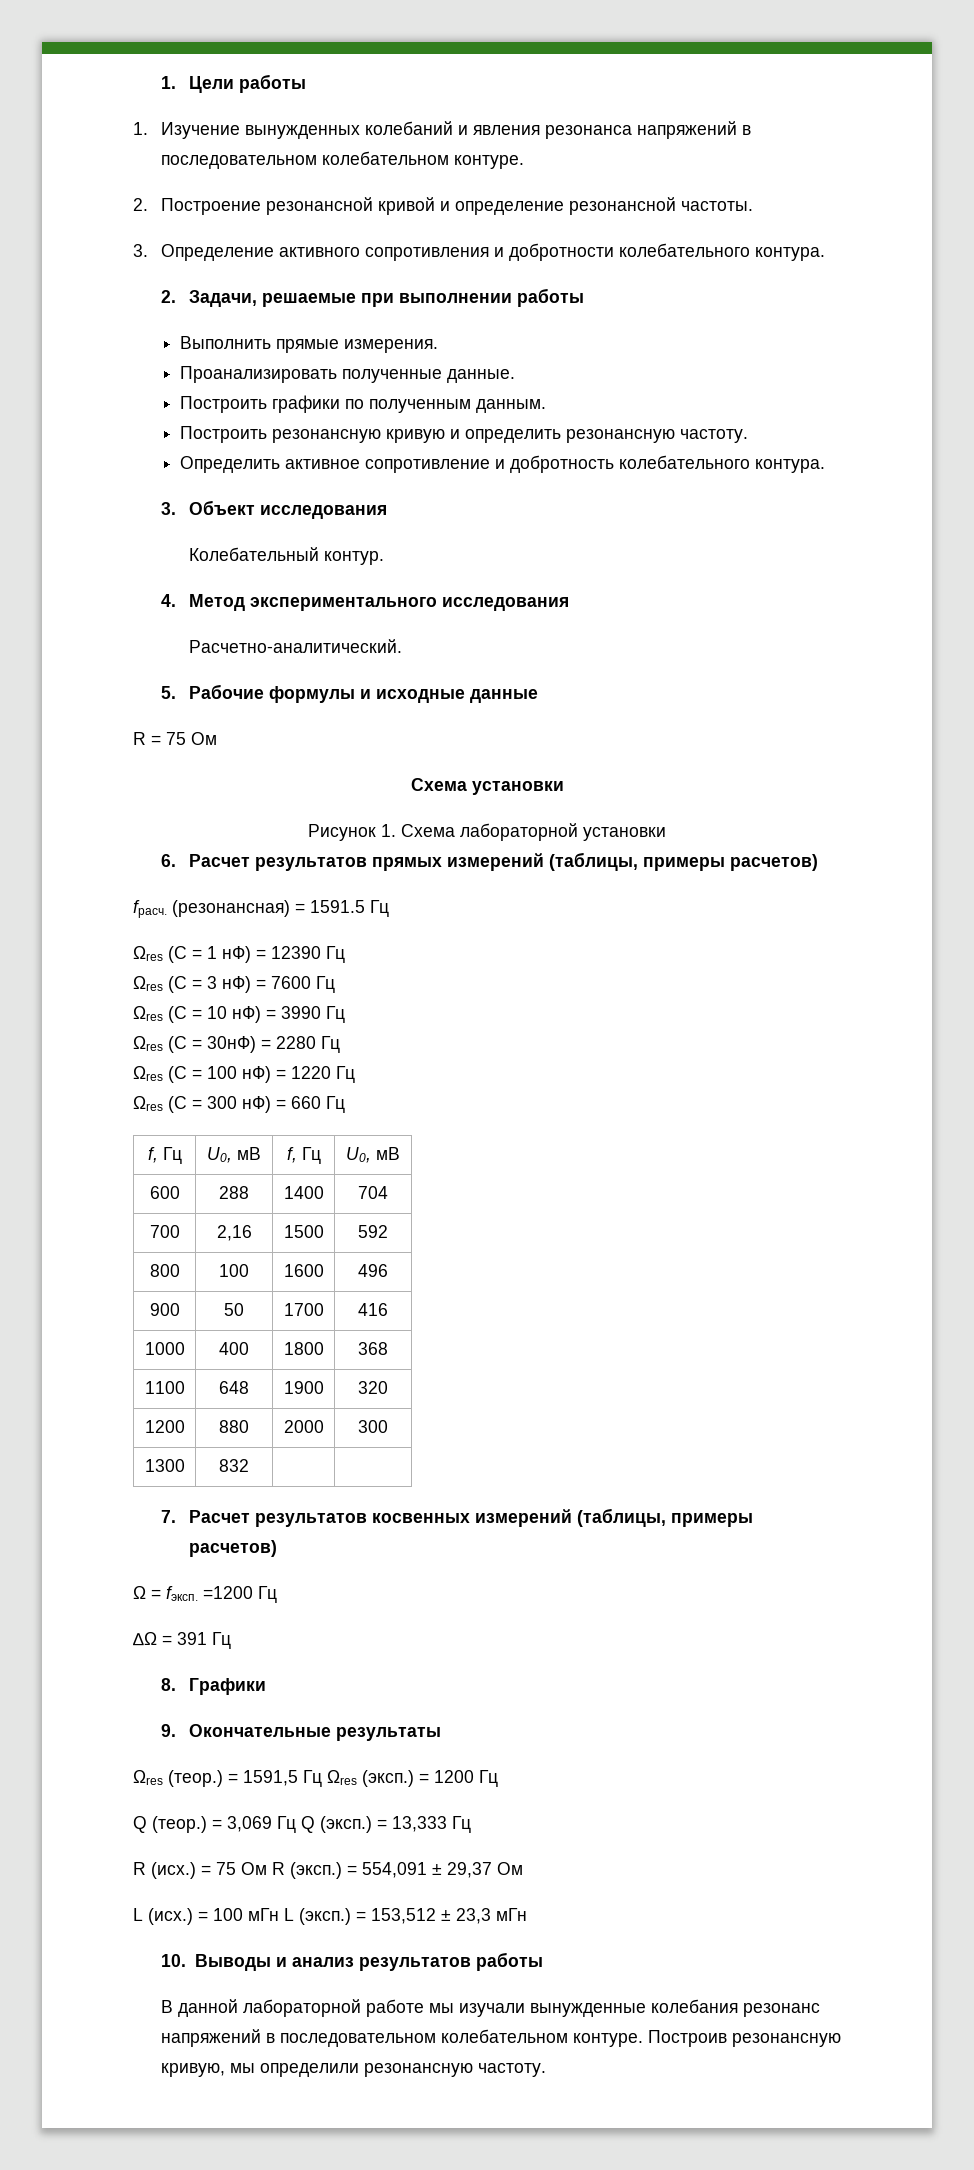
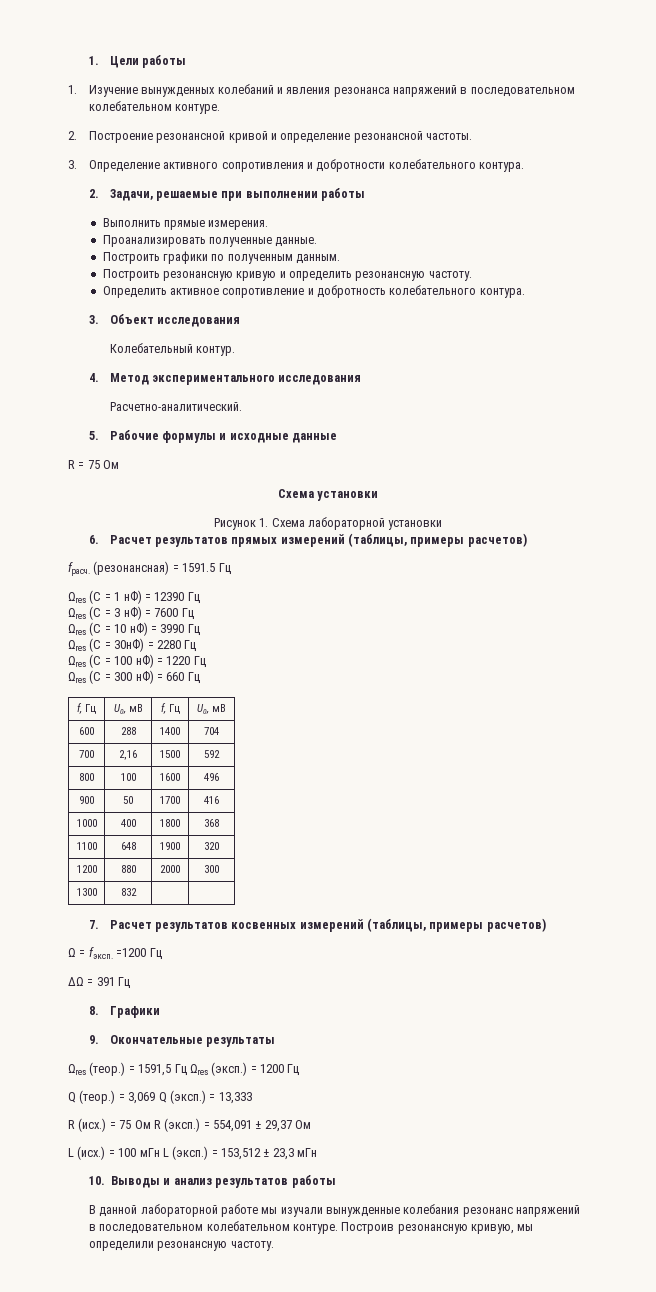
[277,1816,296,1833] Гц -> (156, 1098) none
[452,1816,471,1833] Гц -> (252, 1098) none

